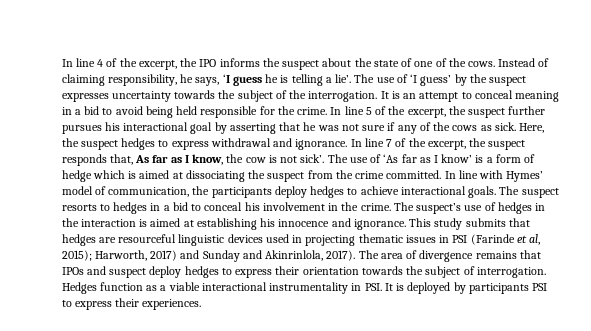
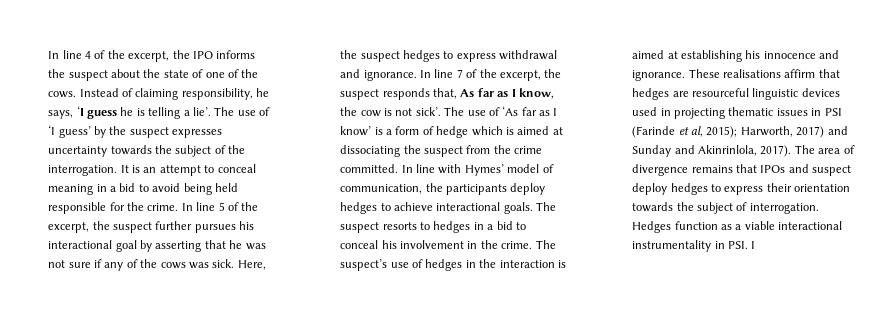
[480,125,492,131] as -> [188,262,209,269] was
[409,218,506,230] This study submits -> [688,69,816,78] These realisations affirm
[384,282,548,294] [61,298,202,310] It is deployed by participants PSI to express their experiences. -> [751,241,756,249] I

